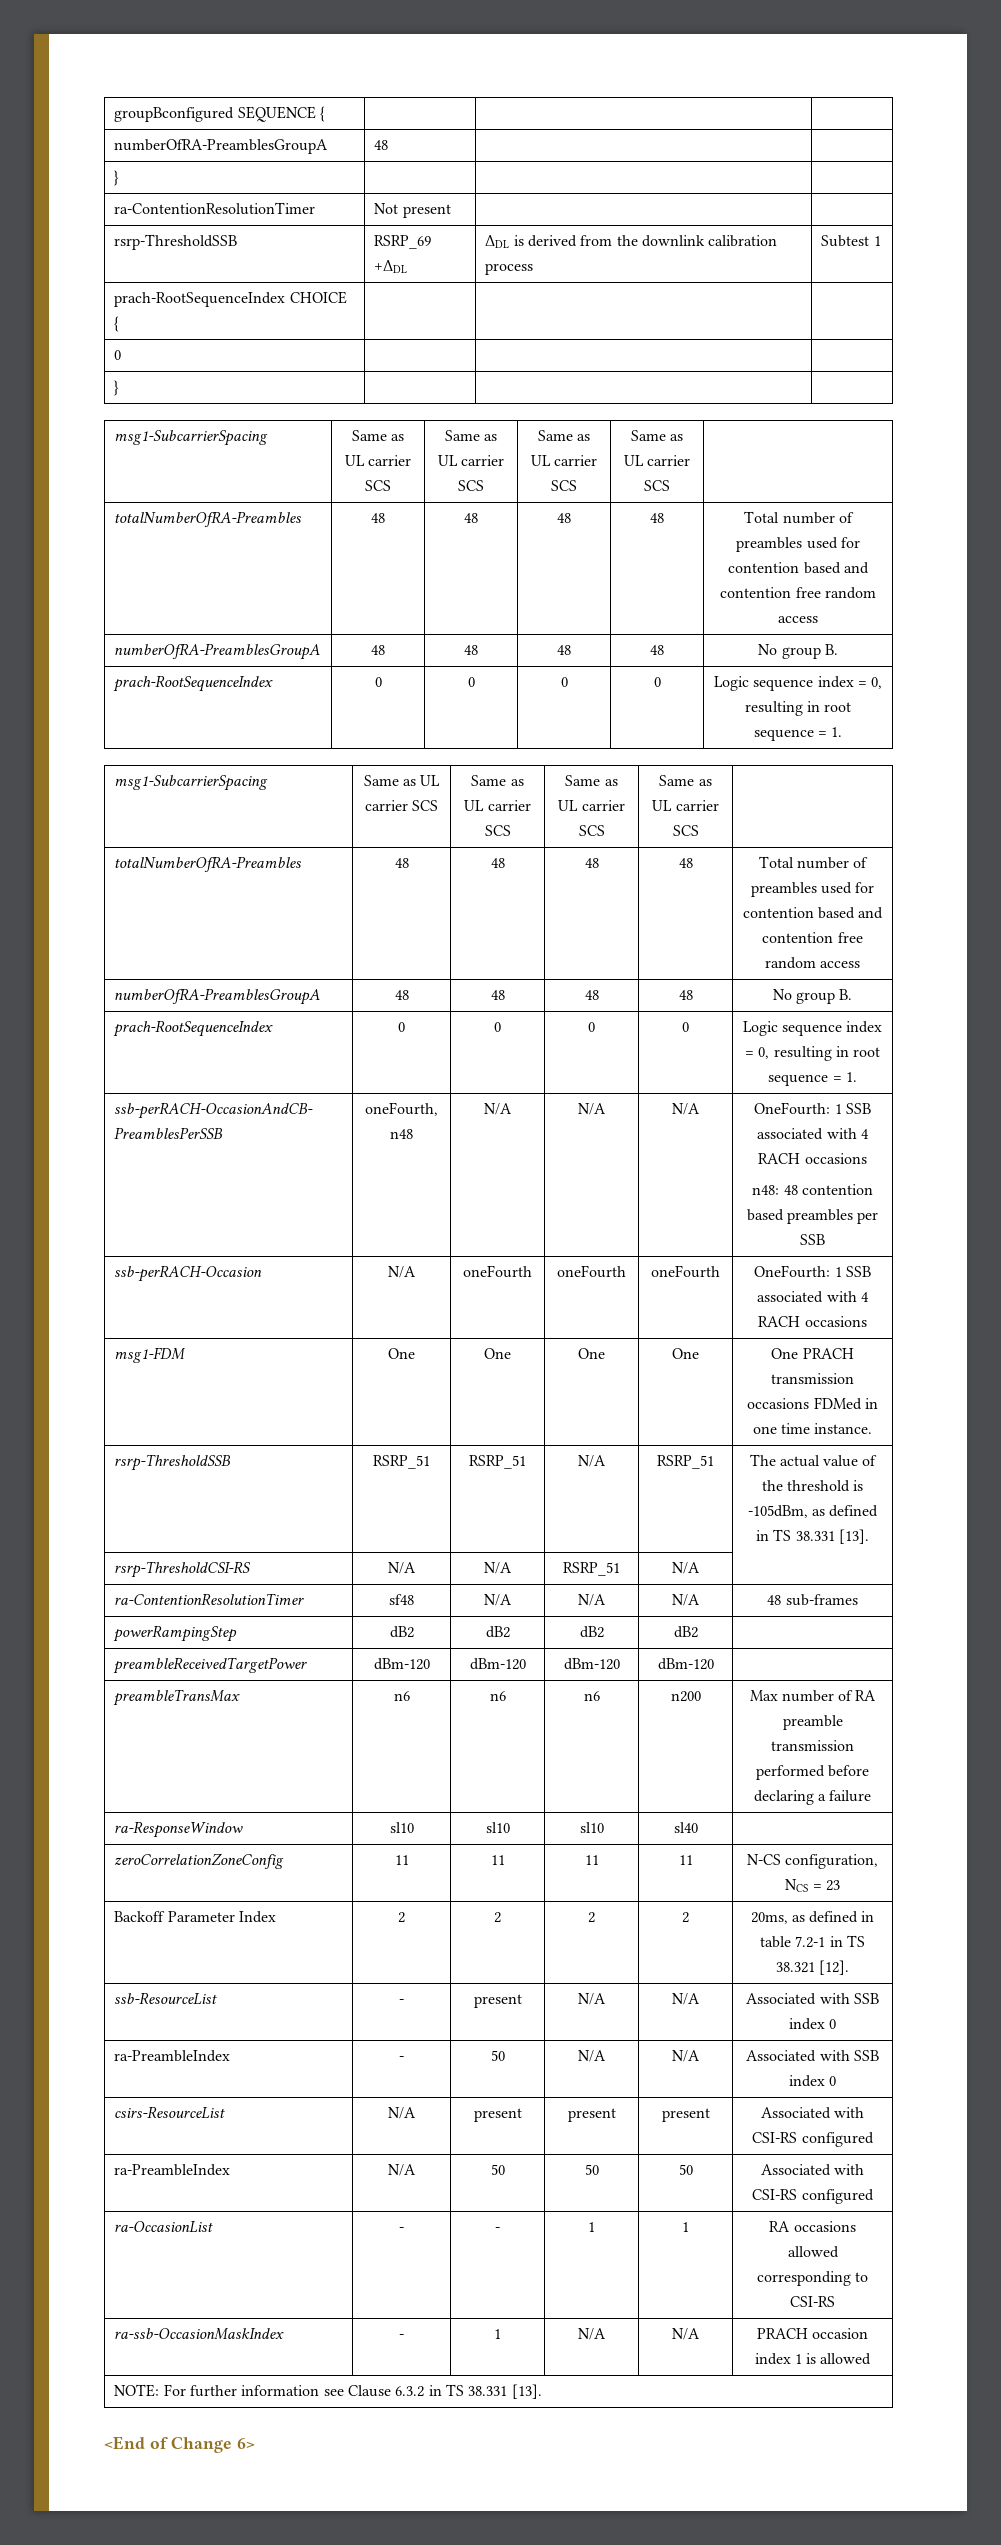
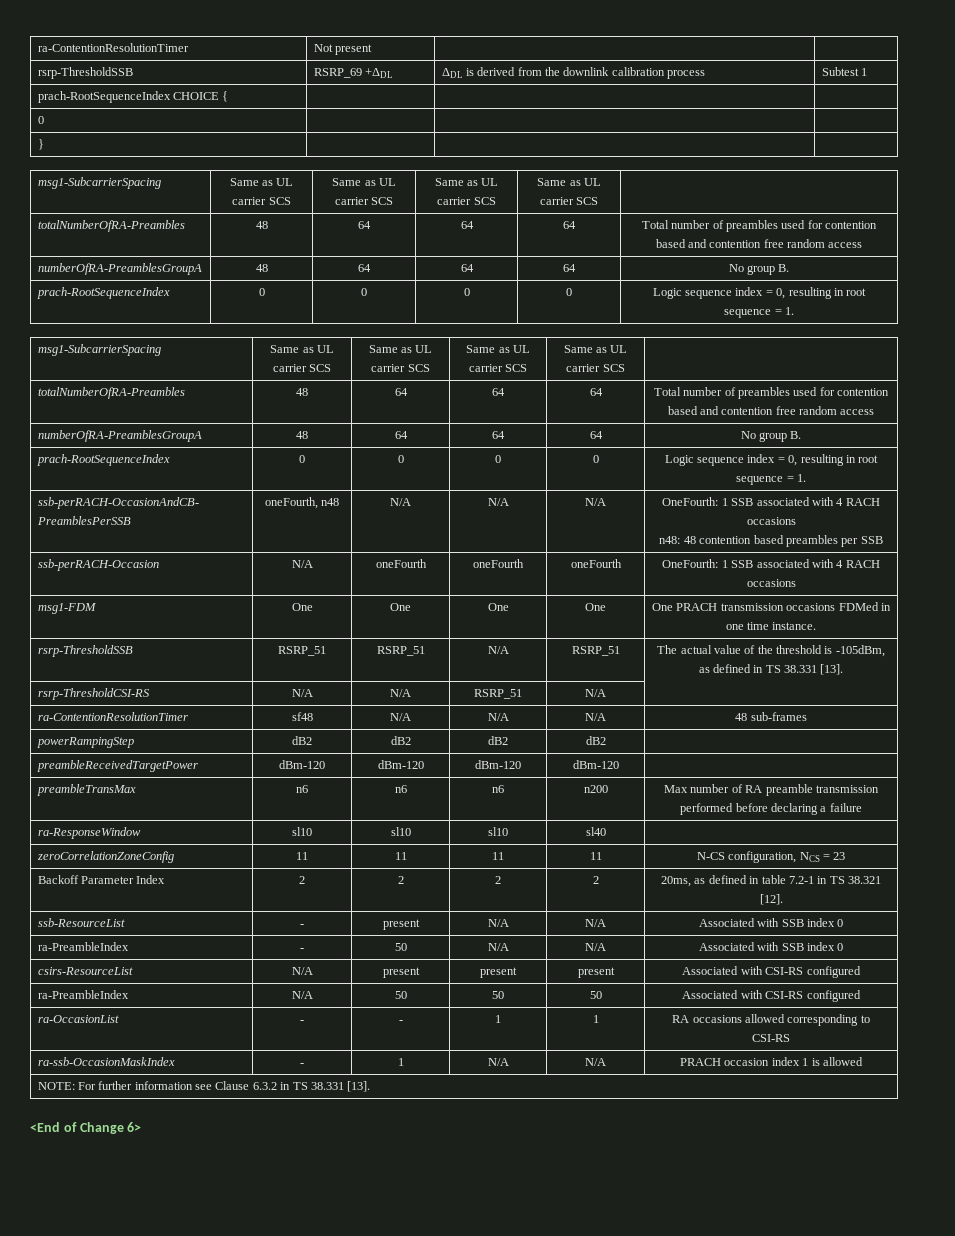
[114,106,326,122] [114,139,329,154] [374,140,389,150] [114,170,120,186] groupBconfigured SEQUENCE { | | | // numberOfRA-PreamblesGroupA | 48 | | // } | | | // -> (37, 47) none
[464,513,478,523] [557,513,571,523] [650,513,664,523] 48 | 48 | 48 -> [358,221,371,229] [460,221,474,229] [563,221,576,229] 64 | 64 | 64
[464,645,478,655] [557,645,571,655] [650,645,664,655] 48 | 48 | 48 -> [358,264,371,272] [460,264,474,272] [563,264,576,272] 64 | 64 | 64
[490,858,505,868] [584,858,599,868] [678,858,693,868] 48 | 48 | 48 -> [394,388,408,396] [492,388,505,396] [589,388,603,396] 64 | 64 | 64
[490,990,505,1000] [584,990,599,1000] [678,990,693,1000] 48 | 48 | 48 -> [394,431,408,439] [492,431,505,439] [589,431,603,439] 64 | 64 | 64

